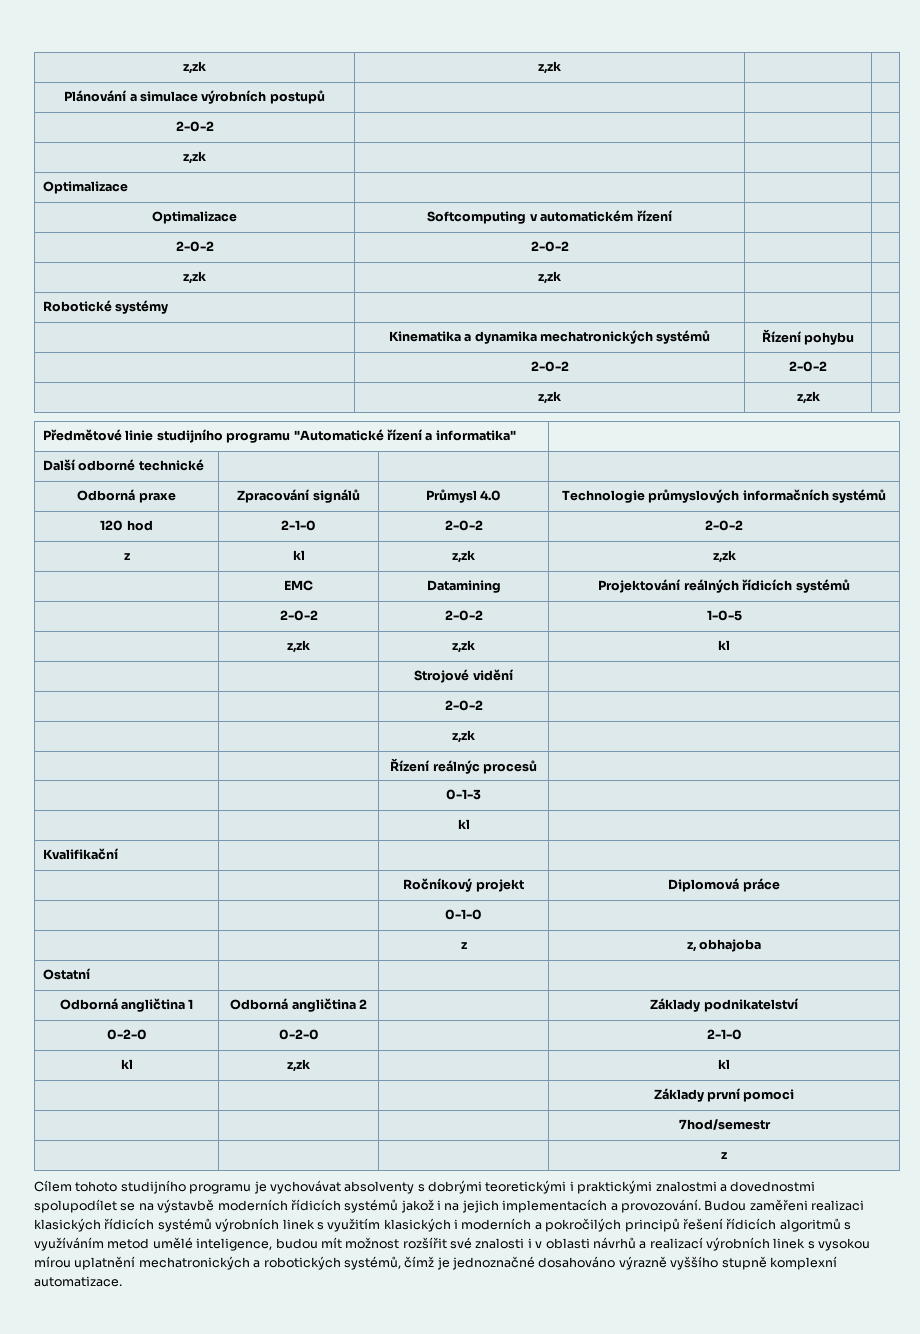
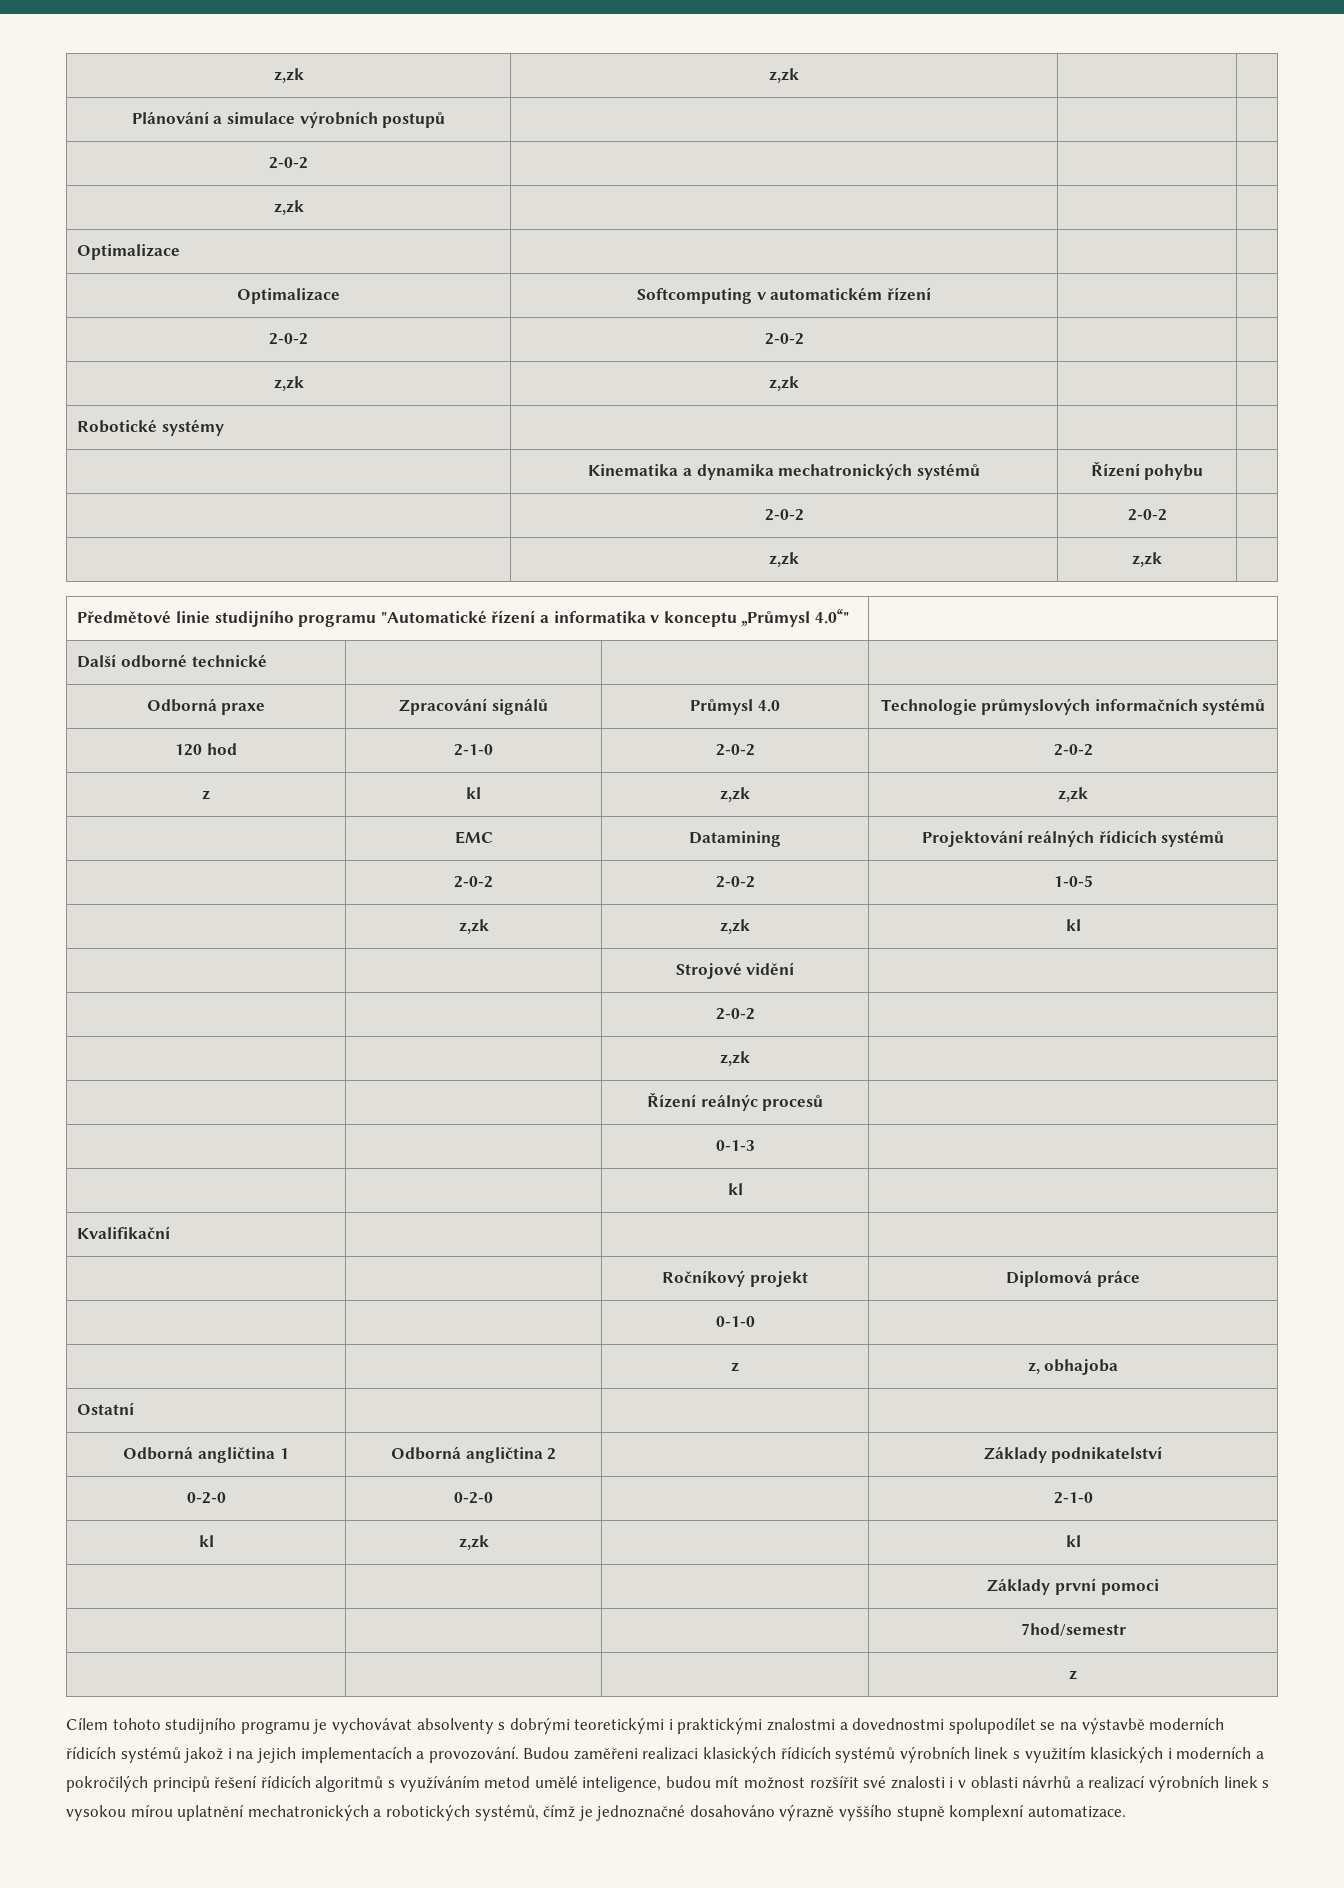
[435,430,516,441] informatika" -> [553,609,849,627] informatika v konceptu „Průmysl 4.0“"

